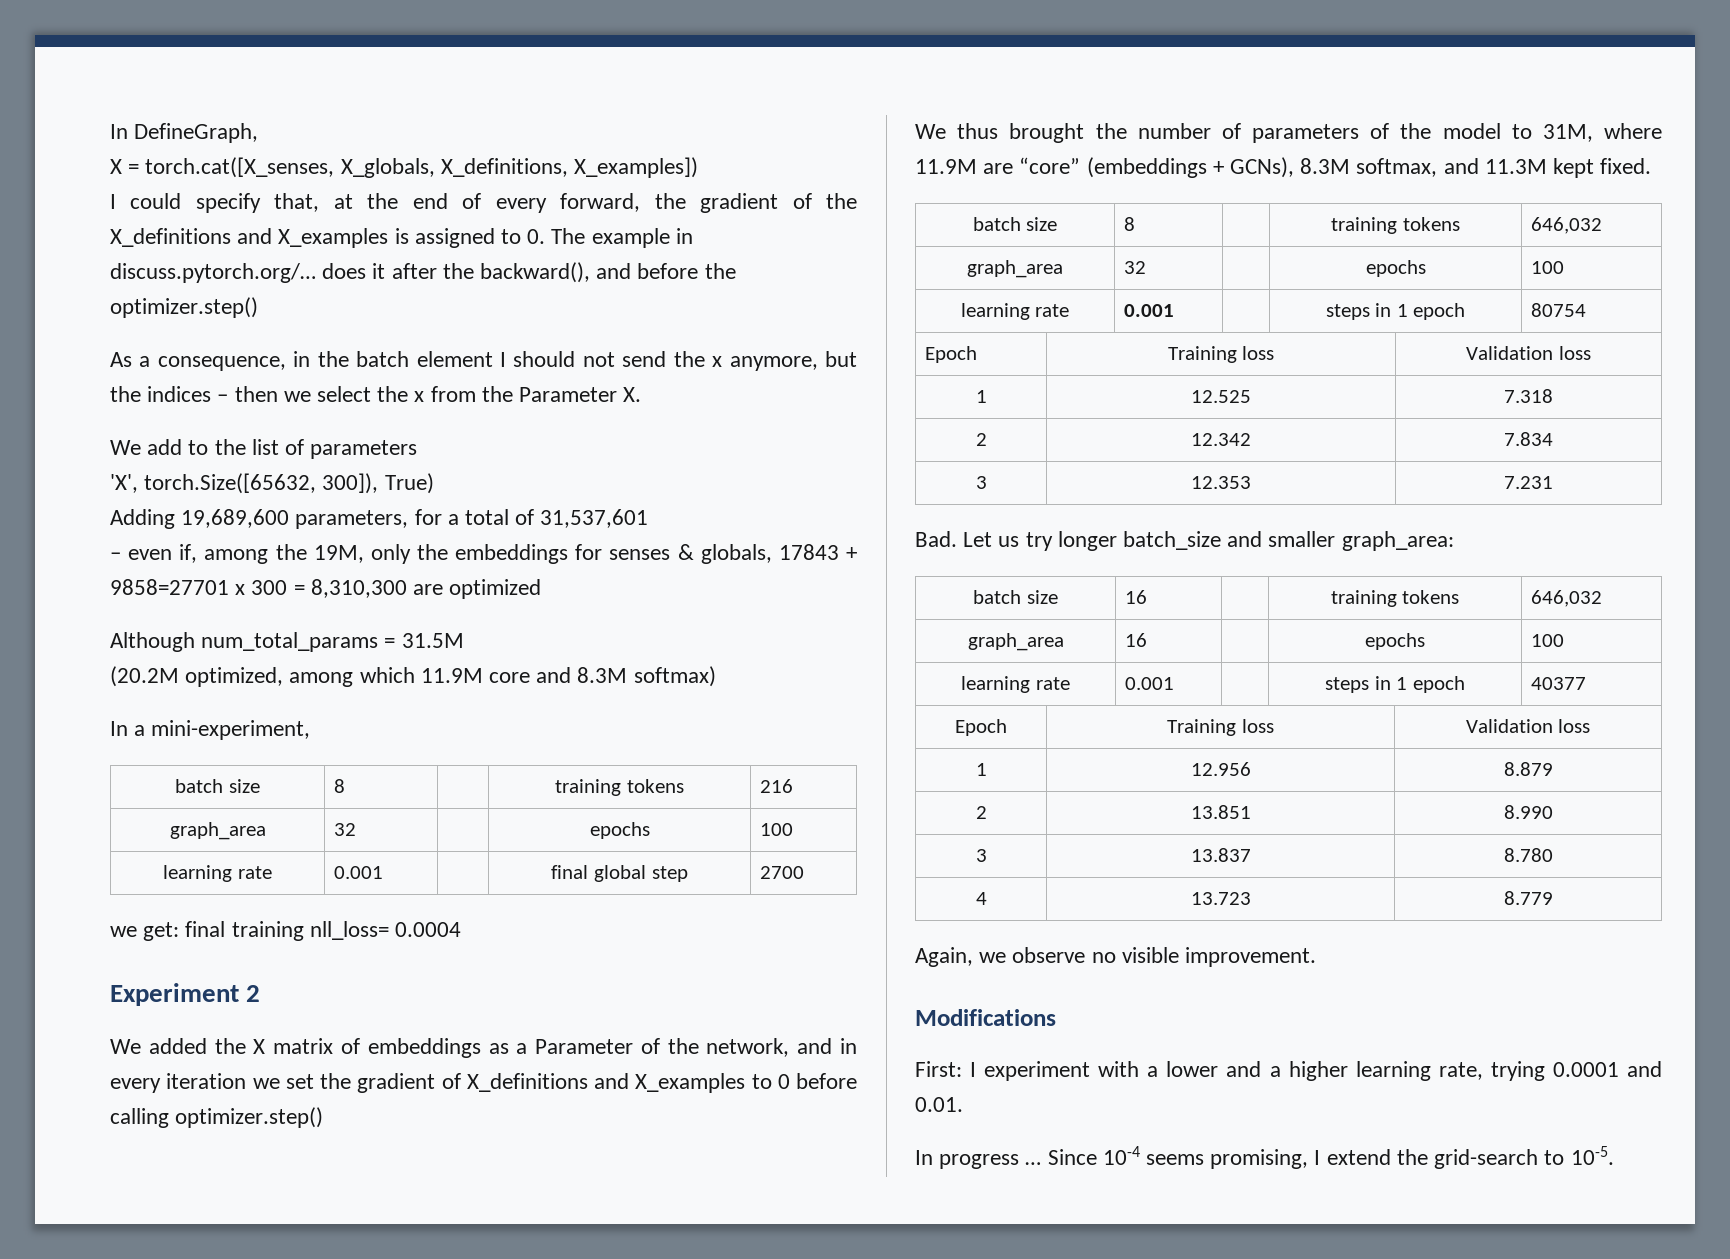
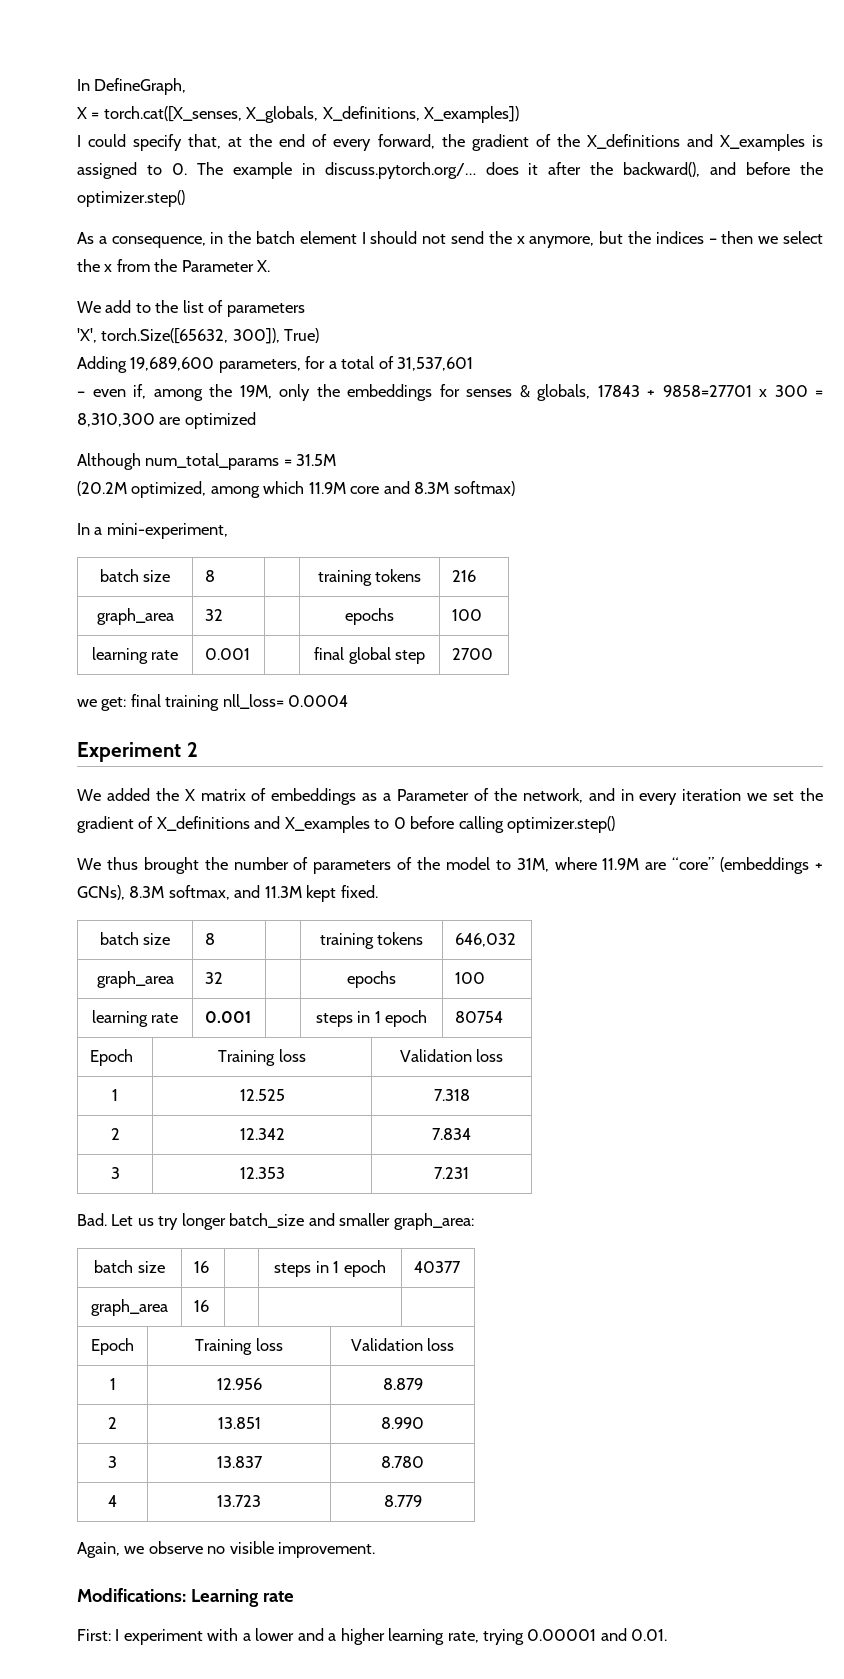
[1330,590,1460,607] [1530,590,1602,607] [967,633,1064,651] [1124,633,1147,647] [1365,633,1425,650] [1530,634,1564,647] [961,676,1070,693] [1124,677,1174,690] [1325,676,1465,693] [1530,677,1586,690] training tokens | 646,032 // graph_area | 16 | | epochs | 100 // learning rate | 0.001 | | steps in 1 epoch | 40377 -> [274,1260,386,1277] [414,1261,462,1273] [91,1299,168,1316] [194,1300,210,1312] steps in 1 epoch | 40377 // graph_area | 16 | | |
[915,1009,1056,1026] Modifications -> [77,1588,294,1607] Modifications: Learning rate
[1552,1062,1619,1077] 0.0001 -> [527,1629,597,1641] 0.00001
[915,1146,1614,1169] // In progress … Since 10-4 seems promising, I extend the grid-search to 10-5. -> (668, 1635) none

